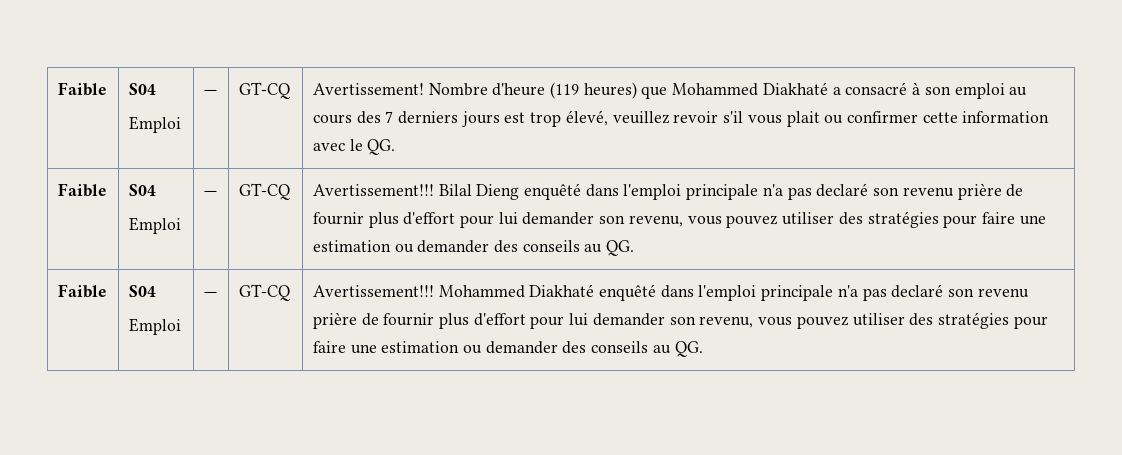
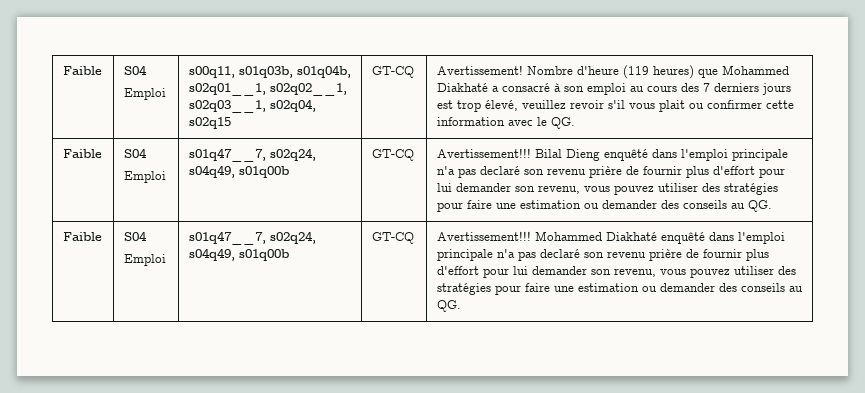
[57,82,107,96] [128,83,156,95] [128,116,181,133] [203,89,217,95] Faible | S04 // Emploi | — -> [62,66,102,75] [123,65,147,75] [123,88,166,100] [188,65,351,78] [188,83,347,96] [188,99,316,113] [188,117,231,129] Faible | S04 // Emploi | s00q11, s01q03b, s01q04b, s02q01__1, s02q02__1, s02q03__1, s02q04, s02q15
[203,190,217,196] — -> [188,148,316,162] [188,165,289,178] s01q47__7, s02q24, s04q49, s01q00b
[203,291,217,297] — -> [188,231,316,245] [188,248,289,261] s01q47__7, s02q24, s04q49, s01q00b

